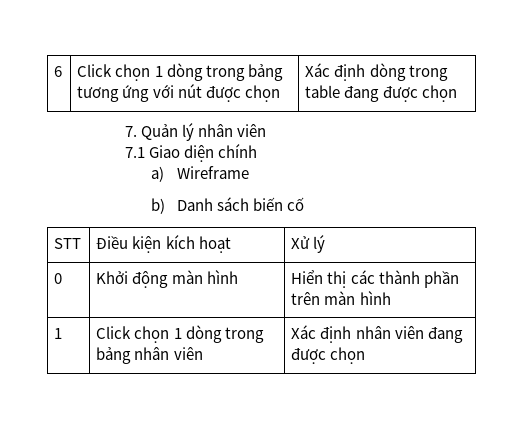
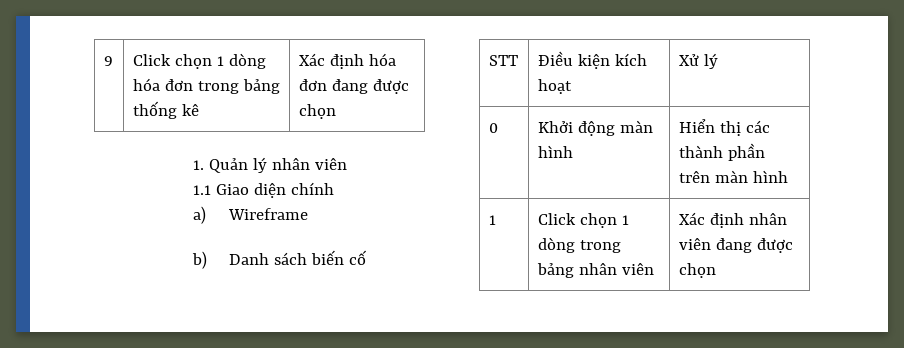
[54,66,63,77] [77,63,283,81] [77,84,280,102] [305,63,448,81] [305,85,341,98] 6 | Click chọn 1 dòng trong bảng tương ứng với nút được chọn | Xác định dòng trong table -> [103,56,113,66] [132,53,266,69] [132,78,280,94] [132,101,199,119] [298,53,396,69] [298,79,327,91] 9 | Click chọn 1 dòng hóa đơn trong bảng thống kê | Xác định hóa đơn
[124,126,137,137] 7. -> [193,160,205,170] 1.
[124,147,145,158] 7.1 -> [193,185,212,195] 1.1

